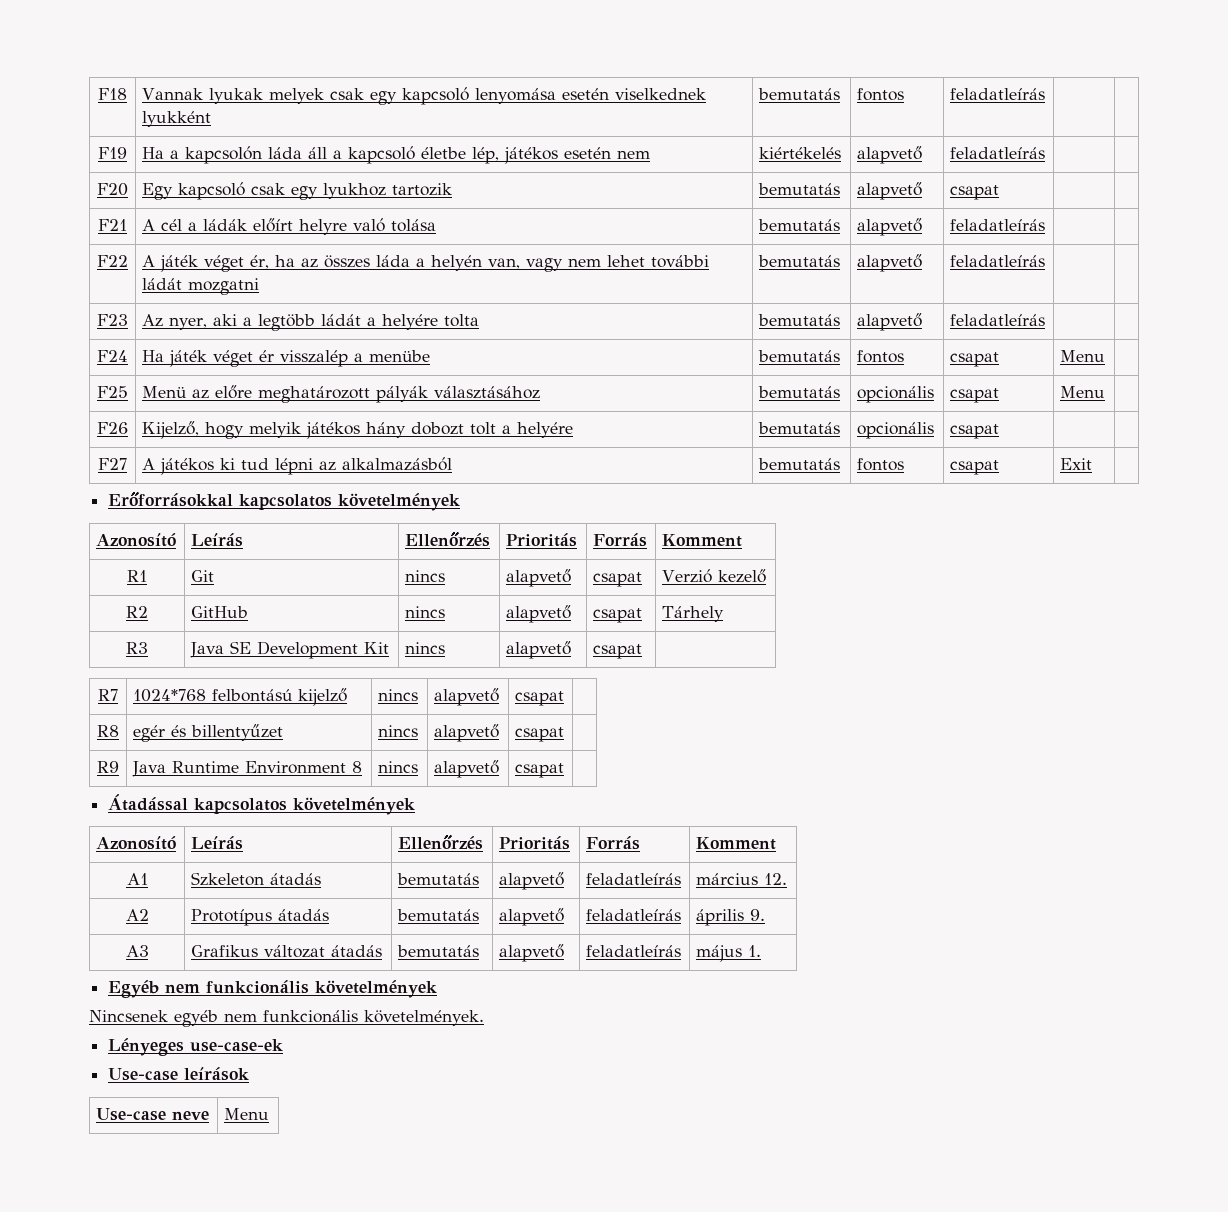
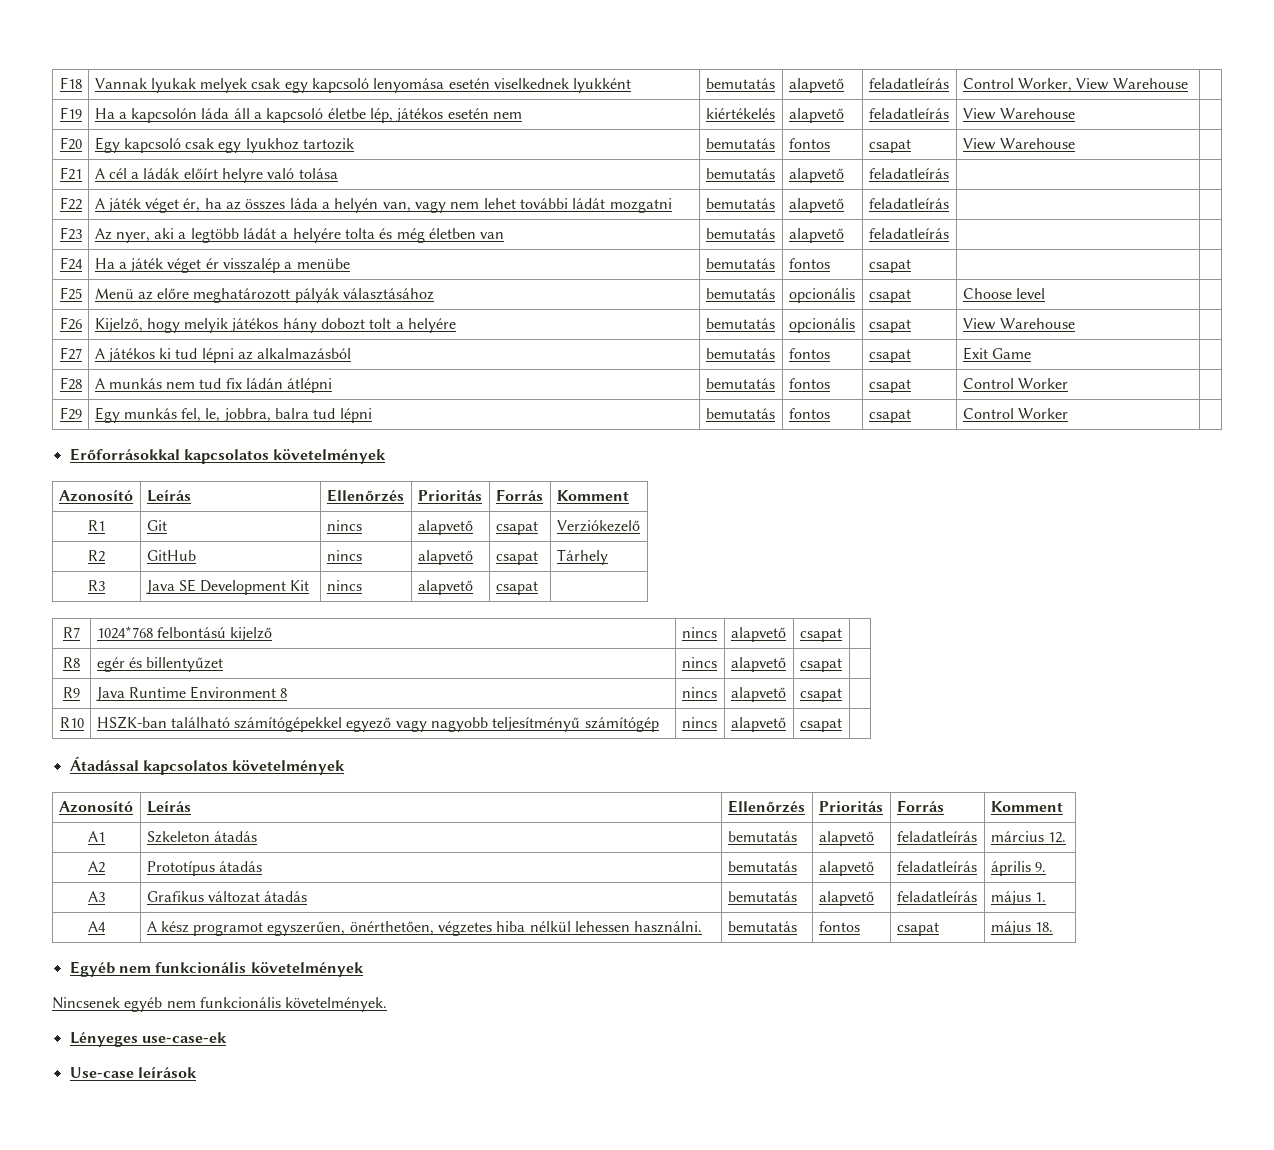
[857,88,905,101] [950,88,1046,100] fontos | feladatleírás | -> [788,78,844,93] [868,78,949,89] [962,78,1189,92] alapvető | feladatleírás | Control Worker, View Warehouse
(1046, 153) none -> [962,108,1075,120] View Warehouse
[857,182,923,200] [950,185,1000,200] alapvető | csapat | -> [788,138,830,149] [868,139,911,153] [962,138,1075,150] fontos | csapat | View Warehouse
(480, 320) none -> [379,228,505,243] és még életben van
(165, 356) none -> [118,262,127,269] a
[1060,350,1106,362] Menu -> (911, 266) none
[1060,386,1106,398] Menu -> [962,288,1045,299] Choose level
(1000, 431) none -> [962,318,1075,330] View Warehouse
(1093, 464) none -> [991,348,1031,359] [59,377,82,390] [94,378,333,393] [705,378,775,389] [788,378,830,389] [868,379,911,393] [962,378,1068,389] [59,407,82,420] [94,407,372,423] [705,408,775,419] [788,408,830,419] [868,409,911,423] [962,408,1068,419] Game | // F28 | A munkás nem tud fix ládán átlépni | bemutatás | fontos | csapat | Control Worker | // F29 | Egy munkás fel, le, jobbra, balra tud lépni | bemutatás | fontos | csapat | Control Worker
[662,569,767,583] Verzió kezelő -> [556,520,640,532] Verziókezelő
(565, 770) none -> [59,717,84,728] [96,716,659,732] [681,717,717,728] [730,717,786,732] [799,718,842,732] // R10 | HSZK-ban található számítógépekkel egyező vagy nagyobb teljesítményű számítógép | nincs | alapvető | csapat |
(762, 951) none -> [88,921,106,932] [146,921,703,936] [727,921,797,932] [818,921,860,932] [896,922,939,936] [990,921,1053,935] // A4 | A kész programot egyszerűen, önérthetően, végzetes hiba nélkül lehessen használni. | bemutatás | fontos | csapat | május 18.
[96,1108,210,1121] [224,1108,270,1120] // Use-case neve | Menu -> (197, 1072) none

